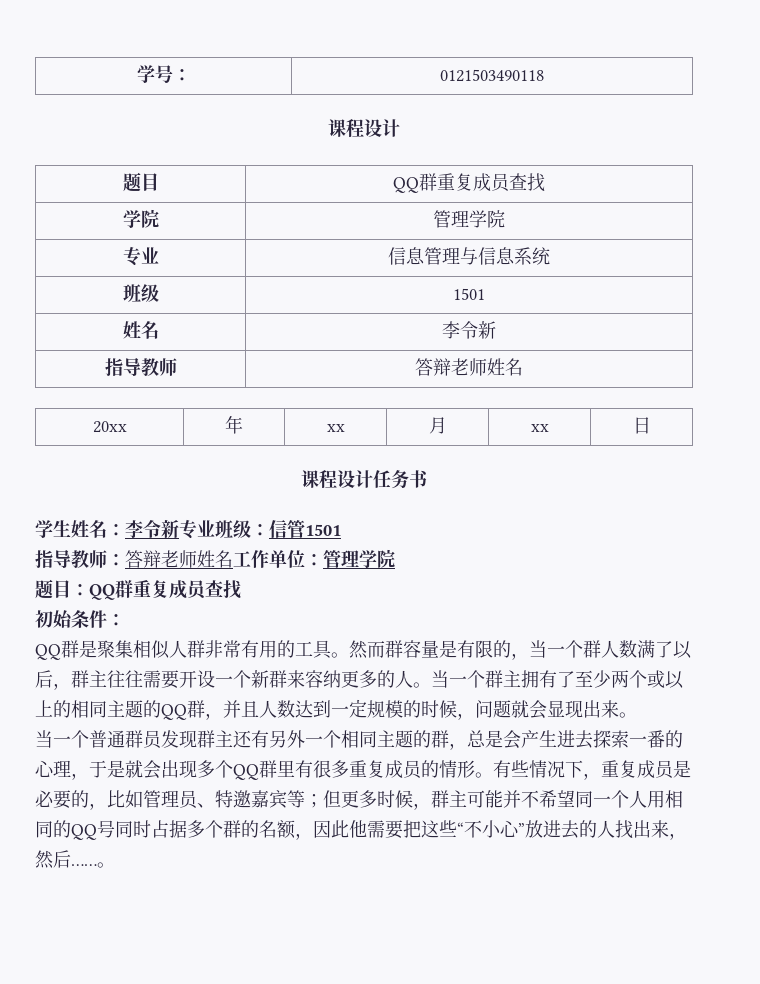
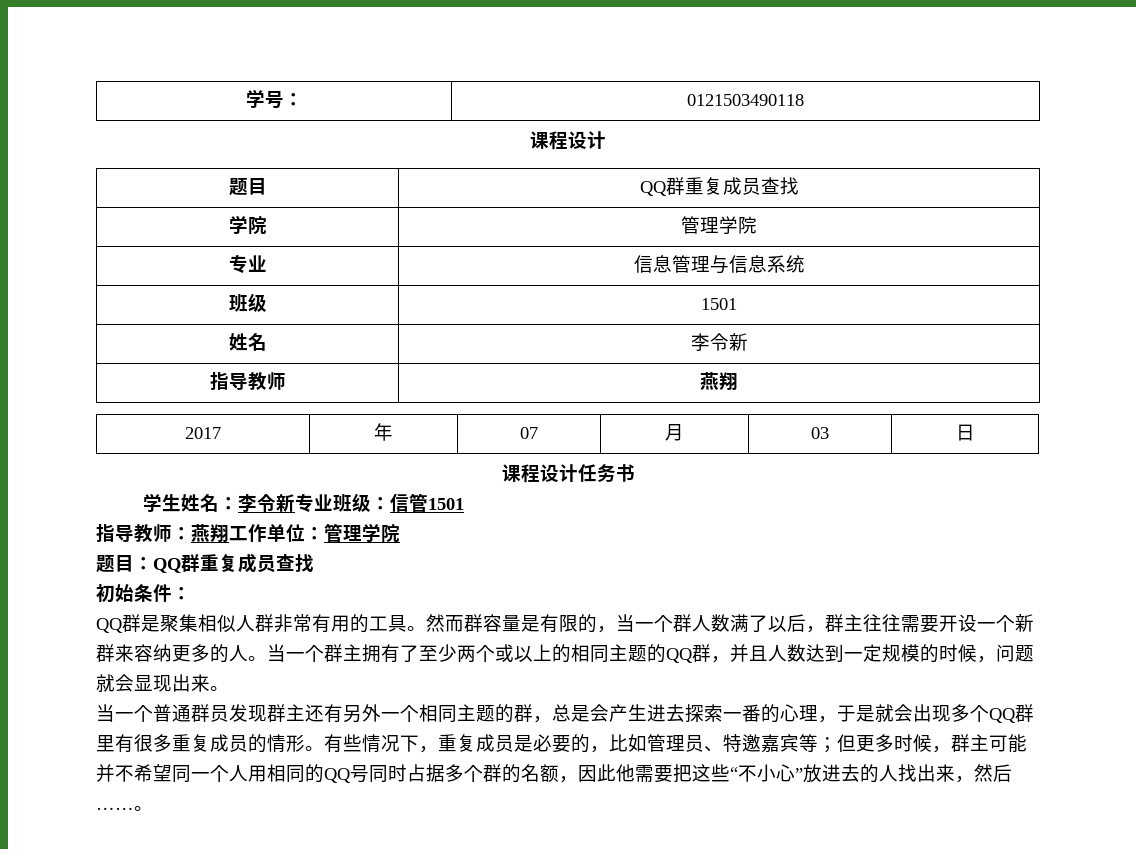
[415,358,523,376] [92,421,127,433] 答辩老师姓名 // 20xx -> [700,372,738,390] [185,427,221,439] 燕翔 // 2017
[326,424,345,432] xx -> [520,427,538,439] 07
[530,424,549,432] xx -> [811,427,829,439] 03
[125,550,233,568] 答辩老师姓名 -> [191,524,229,542] 燕翔

